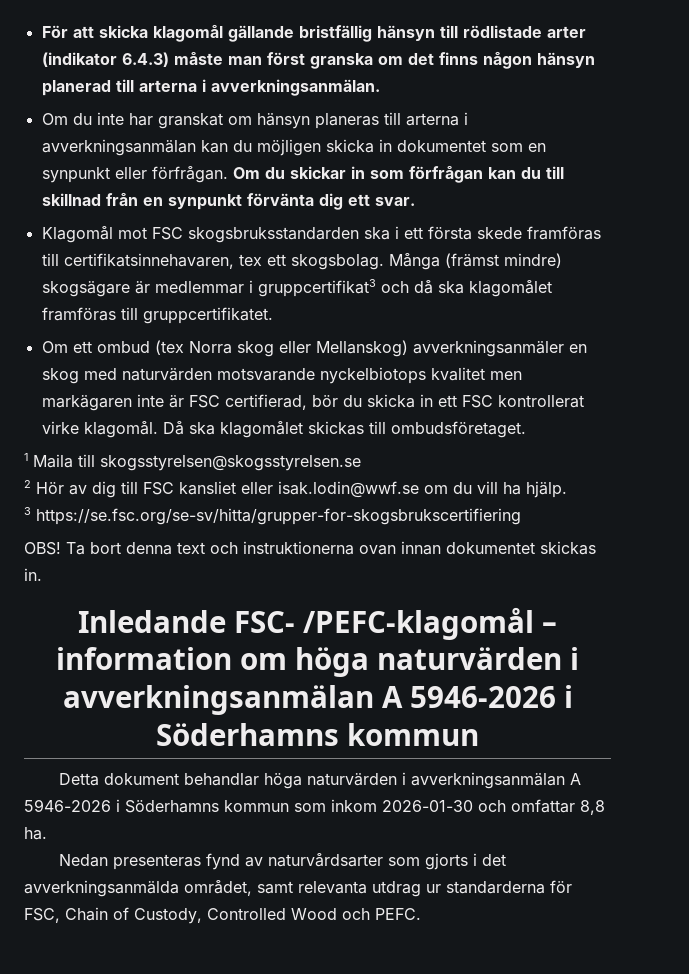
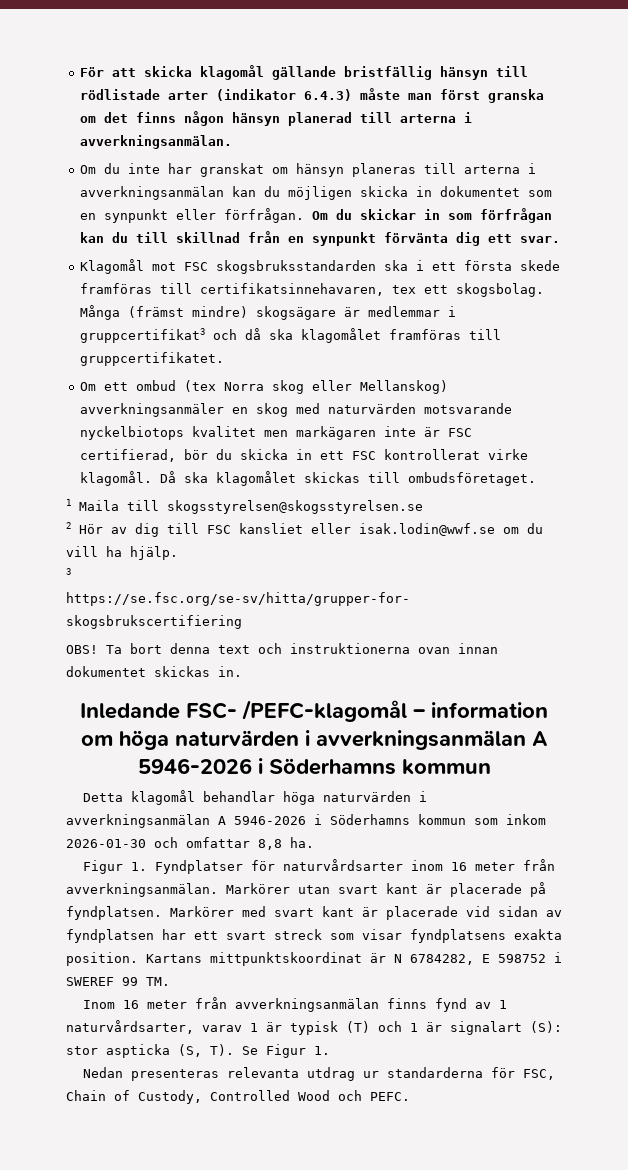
[104,773,180,785] dokument -> [131,790,196,805] klagomål
[59,853,507,870] [24,880,293,897] Nedan presenteras fynd av naturvårdsarter som gjorts i det avverkningsanmälda området, samt -> [83,859,556,874] [66,882,546,897] [66,906,562,920] [66,929,562,943] [66,952,562,966] [66,977,170,986] [83,997,508,1012] [66,1020,562,1035] [66,1044,330,1058] [83,1067,220,1081] Figur 1. Fyndplatser för naturvårdsarter inom 16 meter från avverkningsanmälan. Markörer utan svart kant är placerade på fyndplatsen. Markörer med svart kant är placerade vid sidan av fyndplatsen har ett svart streck som visar fyndplatsens exakta position. Kartans mittpunktskoordinat är N 6784282, E 598752 i SWEREF 99 TM. // Inom 16 meter från avverkningsanmälan finns fynd av 1 naturvårdsarter, varav 1 är typisk (T) och 1 är signalart (S): stor aspticka (S, T). Se Figur 1. // Nedan presenteras

